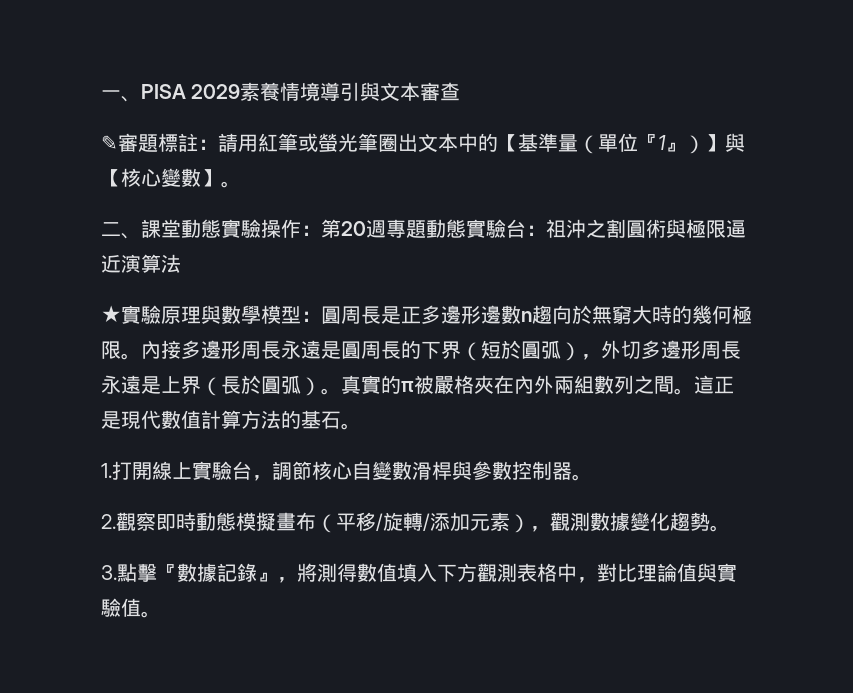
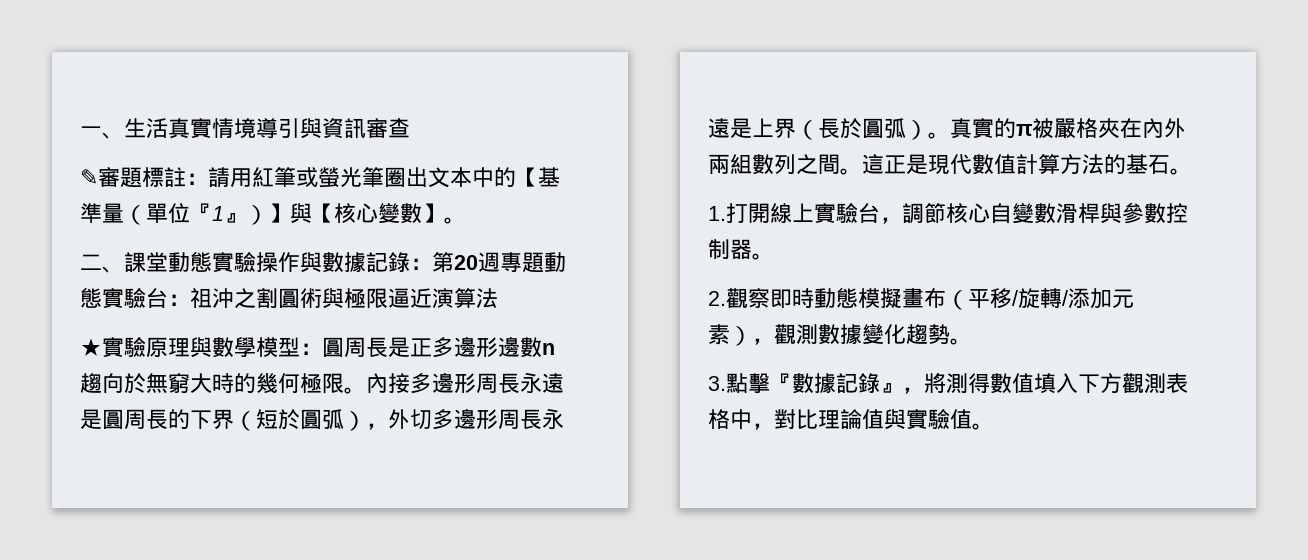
[141,82,281,101] PISA 2029素養 -> [124,118,212,139] 生活真實
[380,82,421,101] 文本 -> [322,118,366,139] 資訊
(301, 228) none -> [300,252,410,273] 與數據記錄

